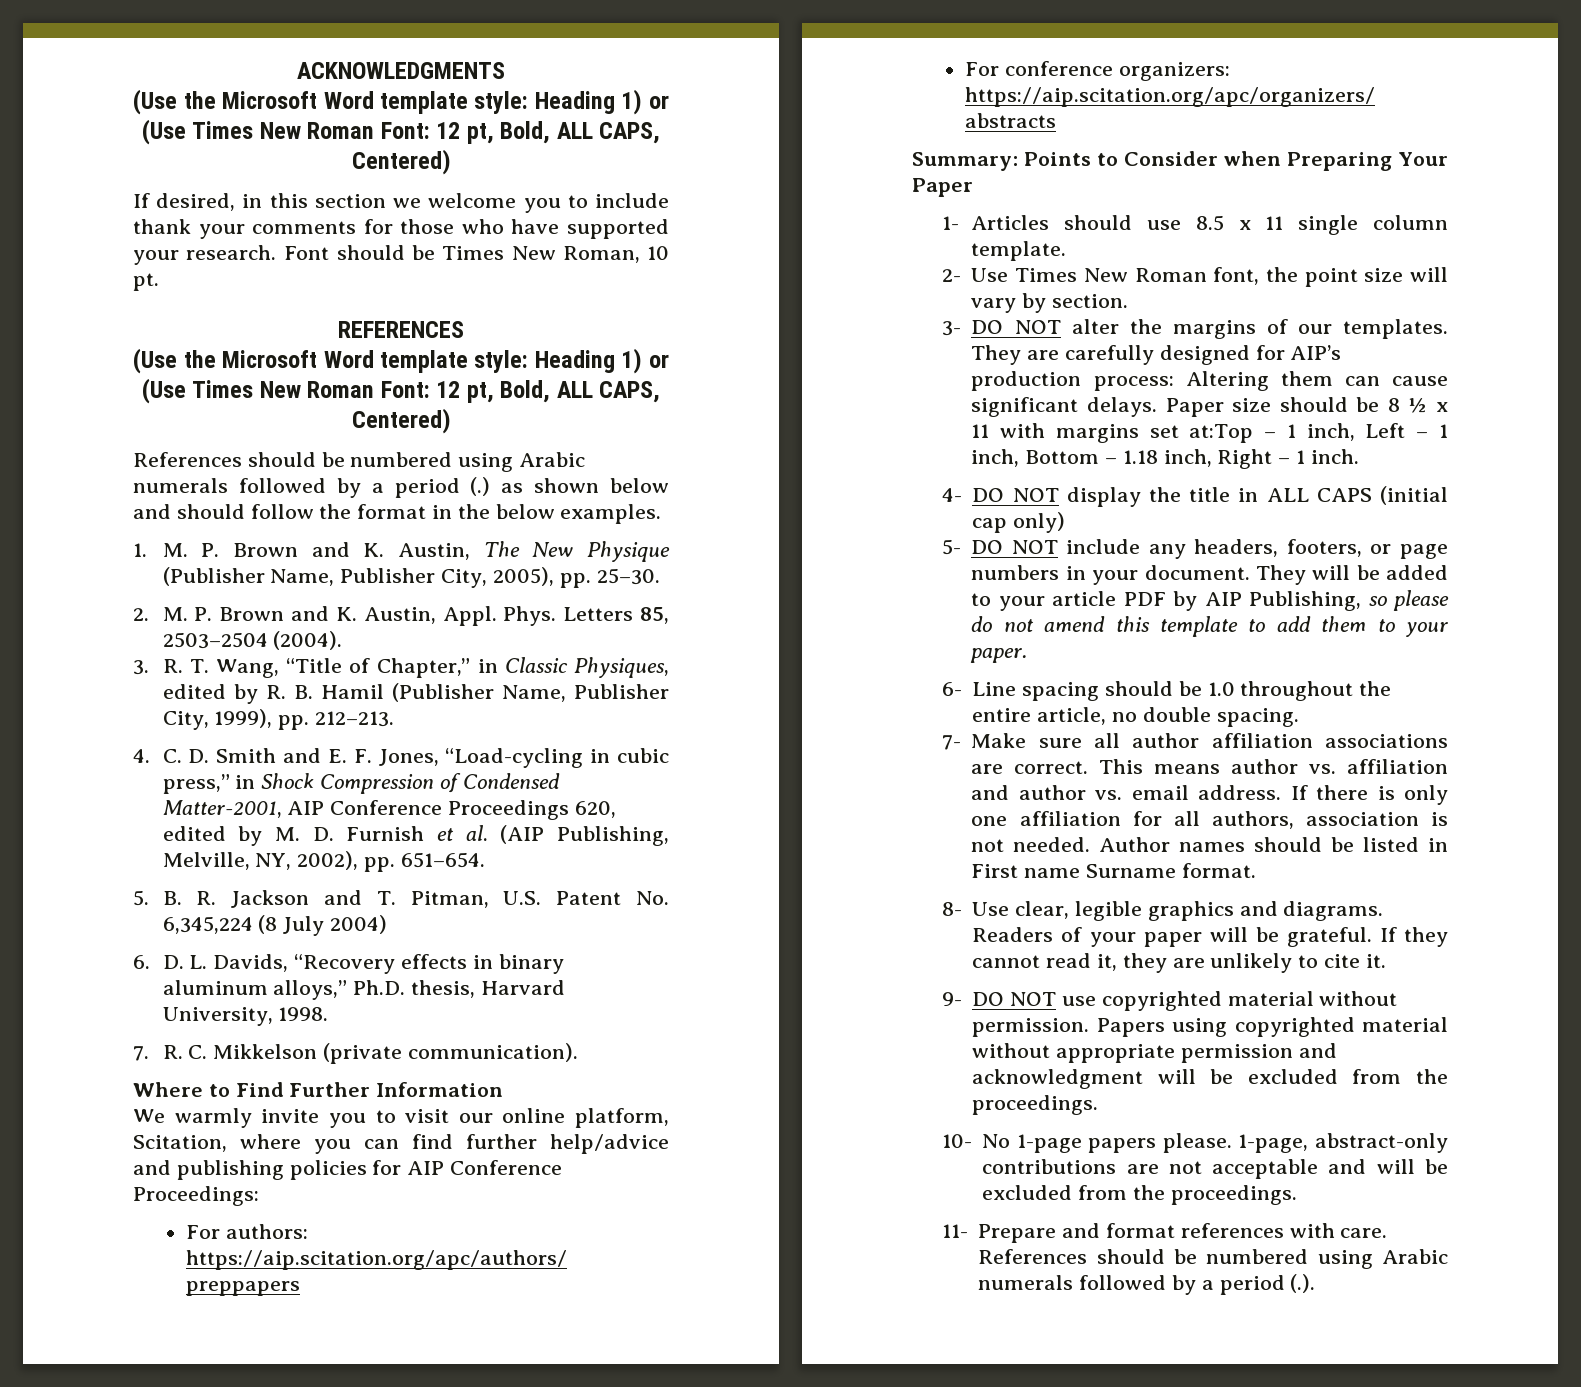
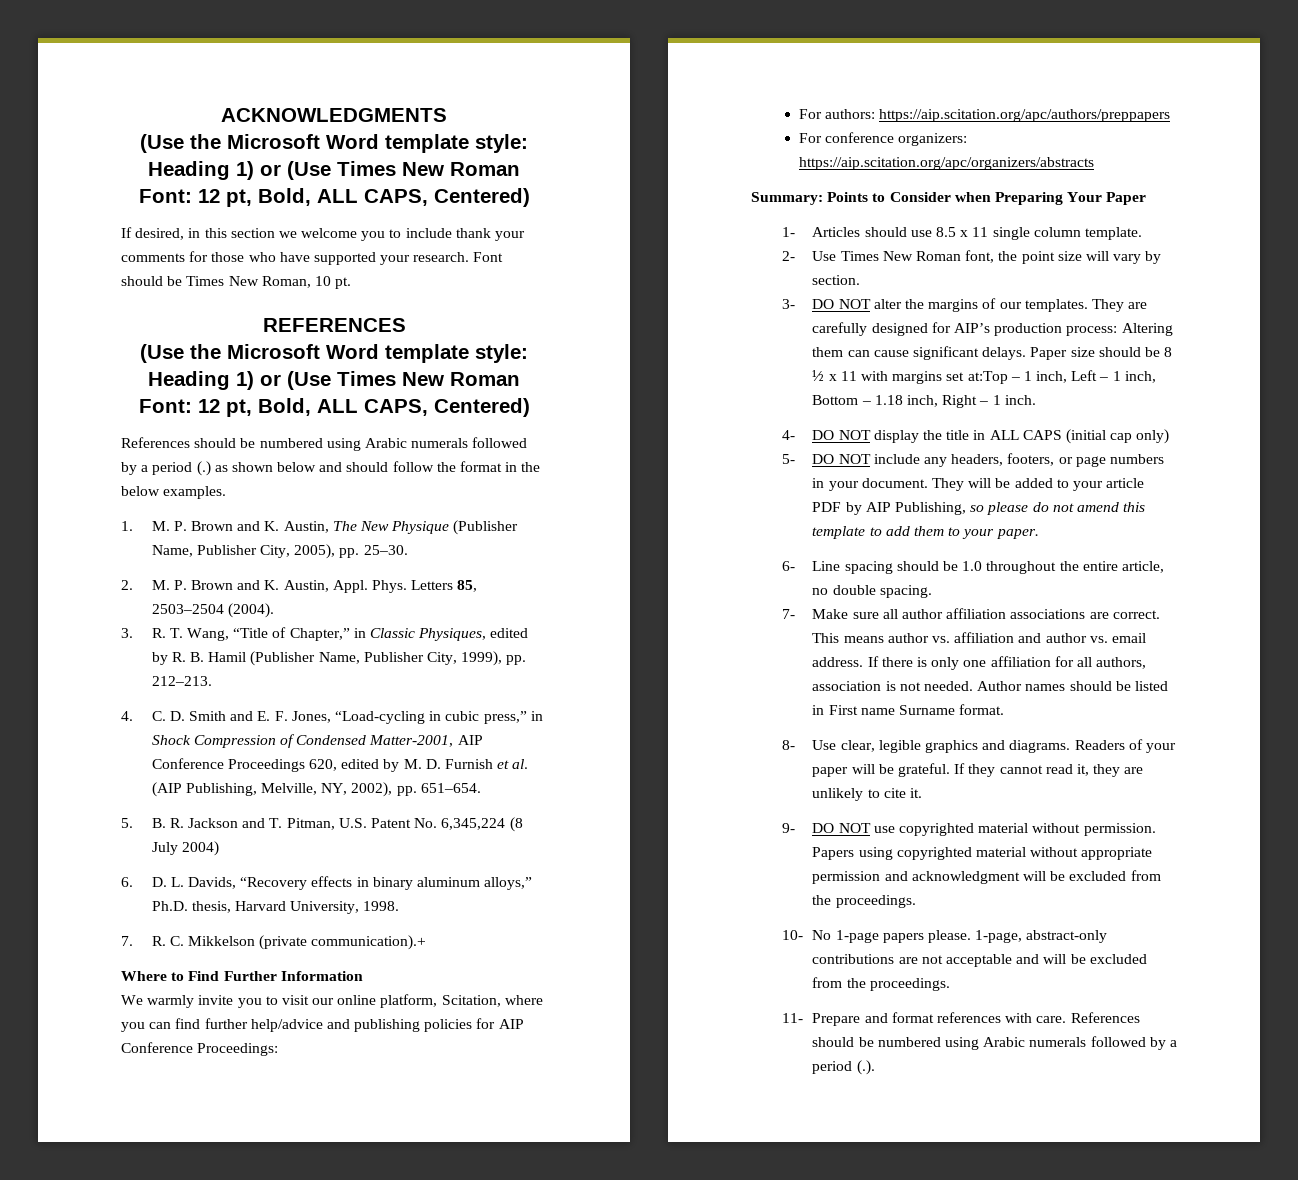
[407,1043,578,1062] communication). -> [311,935,427,950] communication).+

